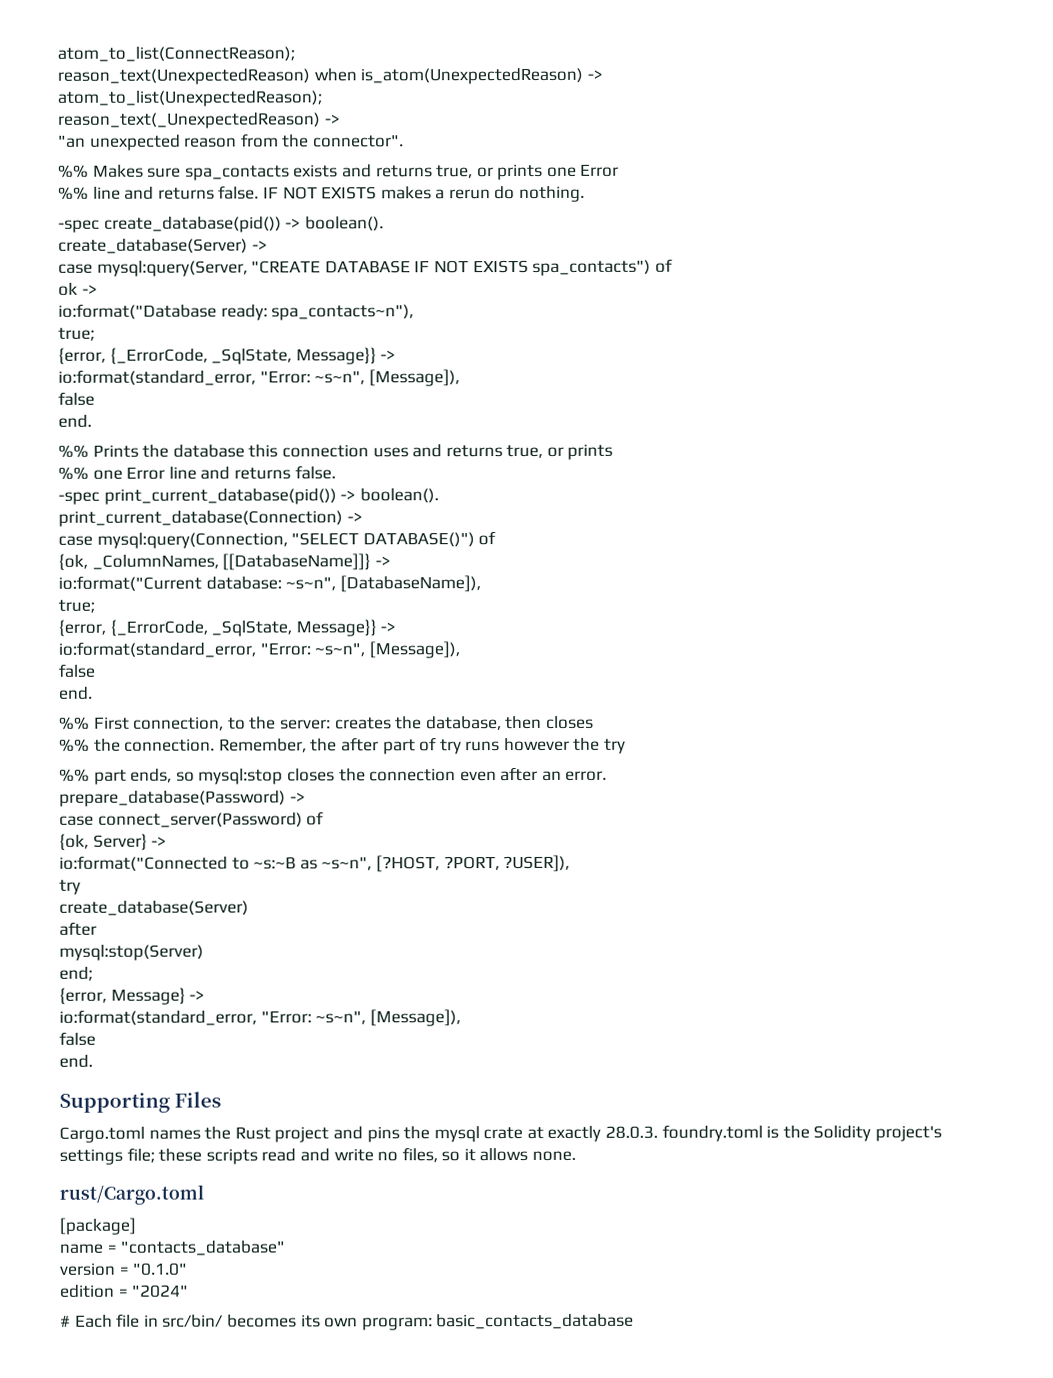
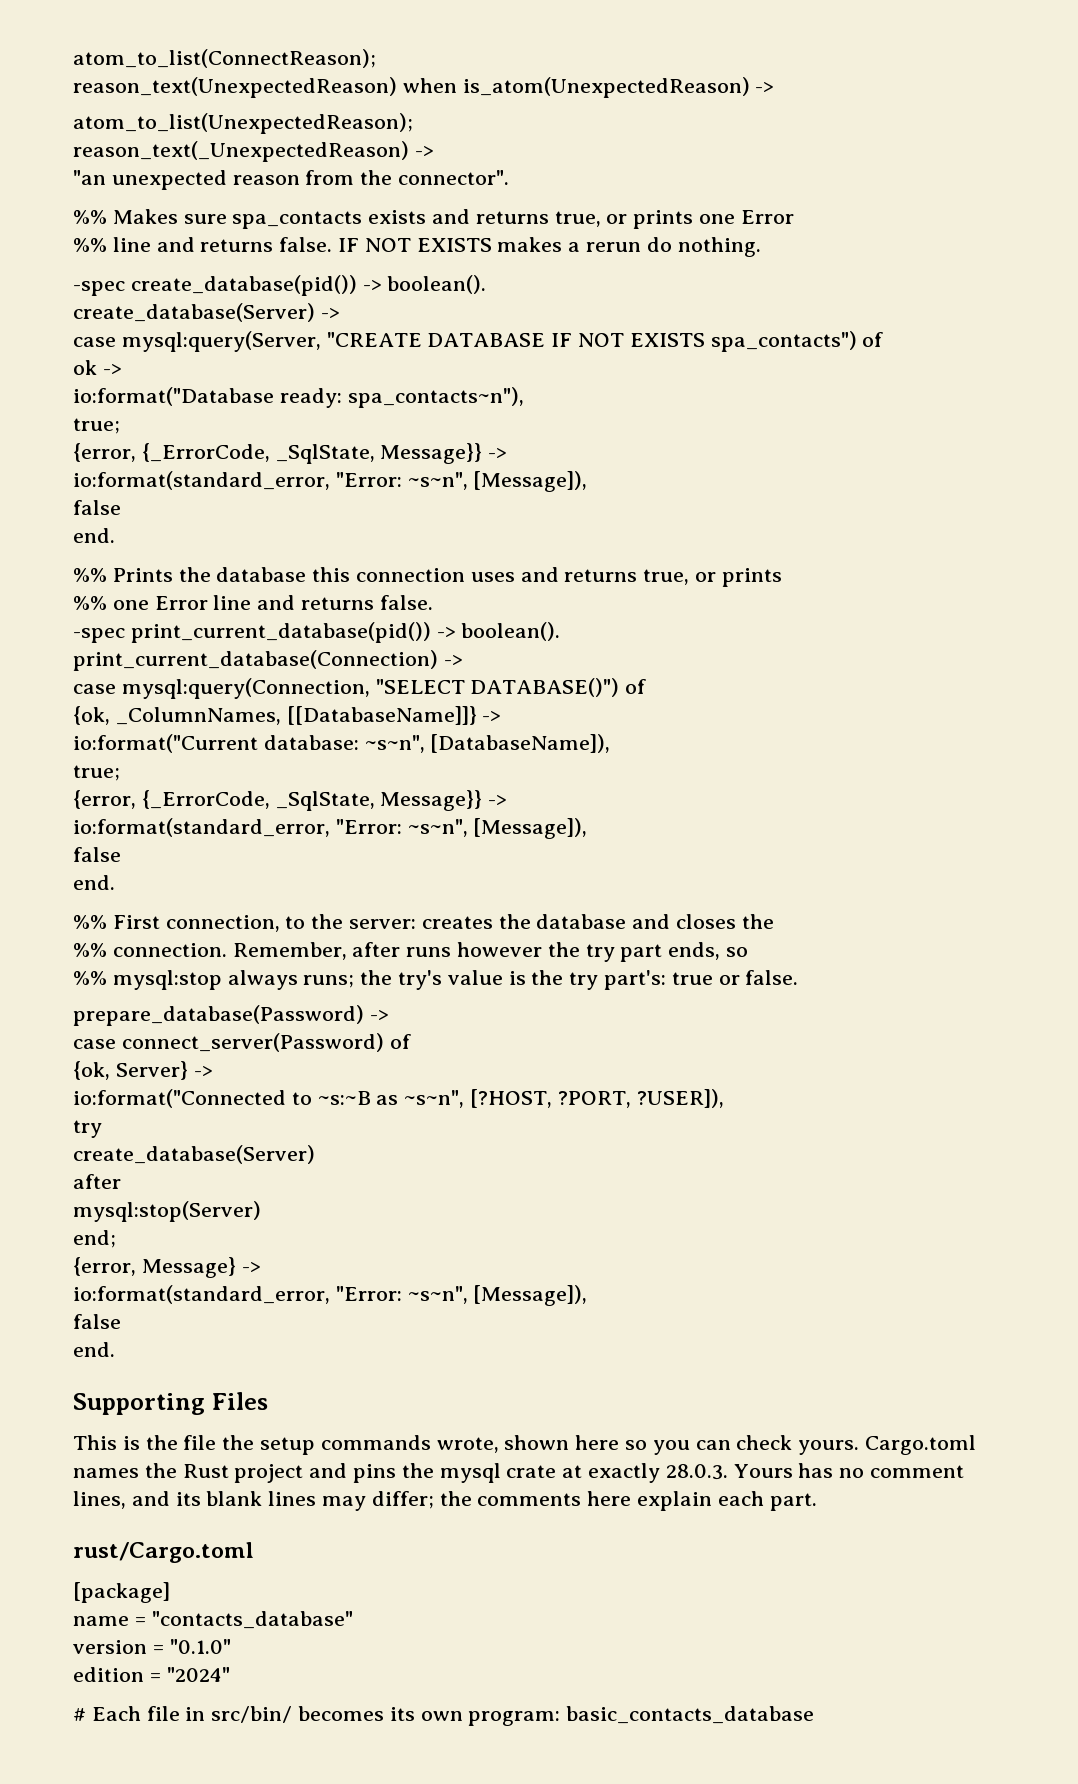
[425,715,594,731] [59,738,121,752] database, then closes // %% the -> [536,914,774,929] [73,943,107,957] database and closes the // %%
[310,737,462,755] the after part of try -> [352,942,401,957] after
[59,768,90,782] // %% -> (615, 953) none
[198,766,608,785] mysql:stop closes the connection even after an error. -> [73,970,799,990] // %% mysql:stop always runs; the try's value is the try part's: true or false.
(222, 1099) none -> [73,1435,860,1455] This is the file the setup commands wrote, shown here so you can check yours.
[661,1124,943,1142] [59,1147,577,1165] foundry.toml is the Solidity project's settings file; these scripts read and write no files, so it allows none. -> [733,1463,965,1478] [73,1491,817,1511] Yours has no comment lines, and its blank lines may differ; the comments here explain each part.

